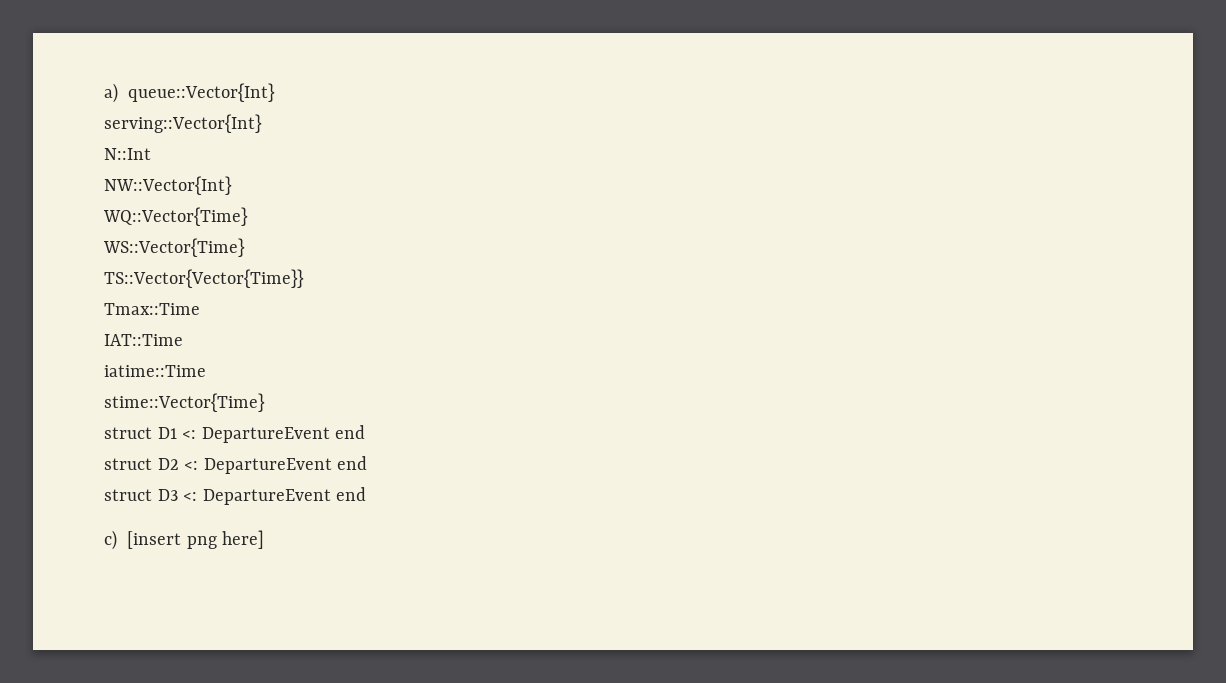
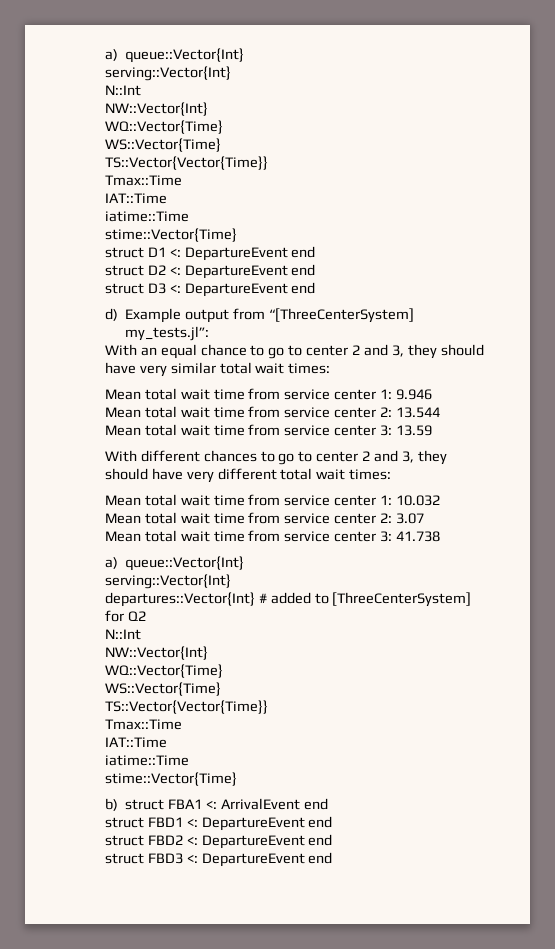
[104,530,265,550] c) [insert png here] -> [104,308,414,323] [125,326,210,341] [104,344,484,359] [104,362,331,377] [104,388,433,400] [104,406,441,418] [104,424,433,436] [104,450,447,465] [104,468,392,483] [104,494,441,506] [104,512,425,524] [104,530,441,542] [104,556,245,571] [104,574,231,589] [104,592,472,607] [104,610,146,622] [104,629,141,640] [104,646,208,660] [104,664,223,678] [104,682,221,696] [104,700,268,714] [104,719,182,730] [104,737,167,748] [104,755,189,766] [104,772,237,786] [104,798,328,811] [104,816,333,831] [104,834,333,849] [104,852,333,867] d) Example output from “[ThreeCenterSystem] my_tests.jl”: // With an equal chance to go to center 2 and 3, they should have very similar total wait times: // Mean total wait time from service center 1: 9.946 // Mean total wait time from service center 2: 13.544 // Mean total wait time from service center 3: 13.59 // With different chances to go to center 2 and 3, they should have very different total wait times: // Mean total wait time from service center 1: 10.032 // Mean total wait time from service center 2: 3.07 // Mean total wait time from service center 3: 41.738 // a) queue::Vector{Int} // serving::Vector{Int} // departures::Vector{Int} # added to [ThreeCenterSystem] for Q2 // N::Int // NW::Vector{Int} // WQ::Vector{Time} // WS::Vector{Time} // TS::Vector{Vector{Time}} // Tmax::Time // IAT::Time // iatime::Time // stime::Vector{Time} // b) struct FBA1 <: ArrivalEvent end // struct FBD1 <: DepartureEvent end // struct FBD2 <: DepartureEvent end // struct FBD3 <: DepartureEvent end

